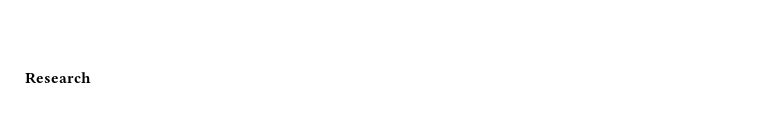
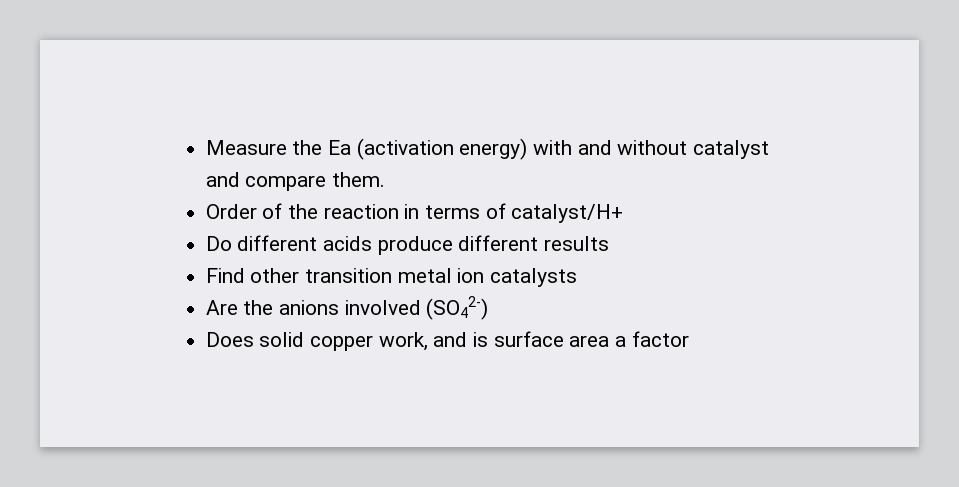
[25,72,91,84] Research -> [205,138,770,160] [205,172,386,191] [205,203,624,223] [205,235,610,255] [205,268,578,287] [205,296,489,320] [205,331,689,351] Measure the Ea (activation energy) with and without catalyst and compare them. // Order of the reaction in terms of catalyst/H+ // Do different acids produce different results // Find other transition metal ion catalysts // Are the anions involved (SO42-) // Does solid copper work, and is surface area a factor

